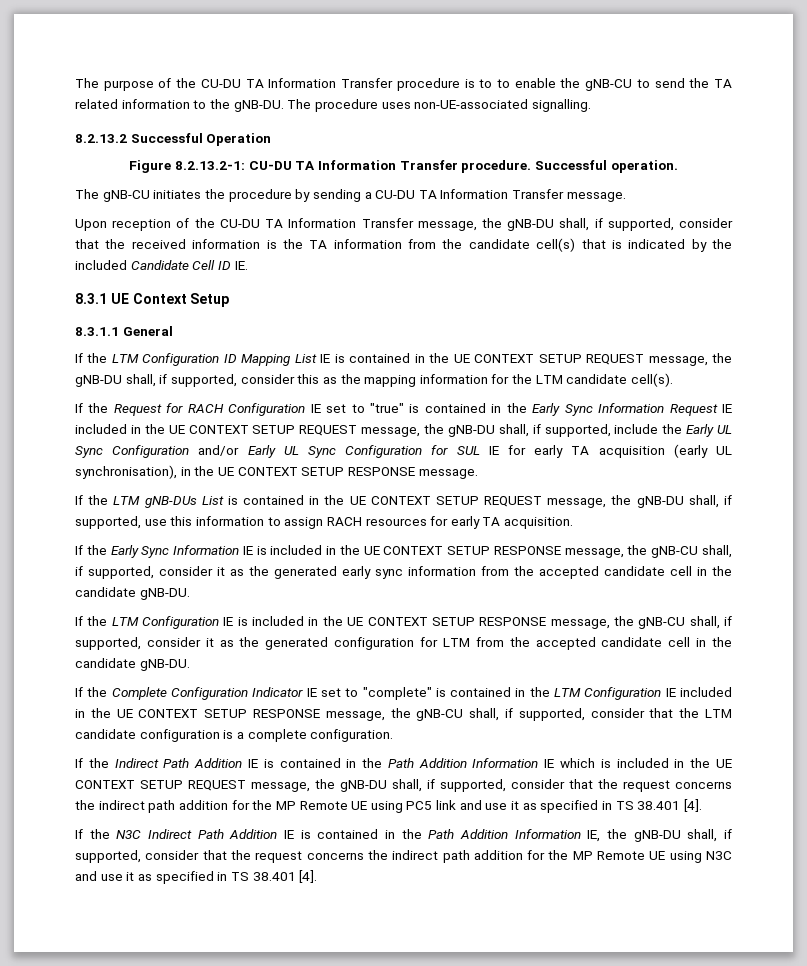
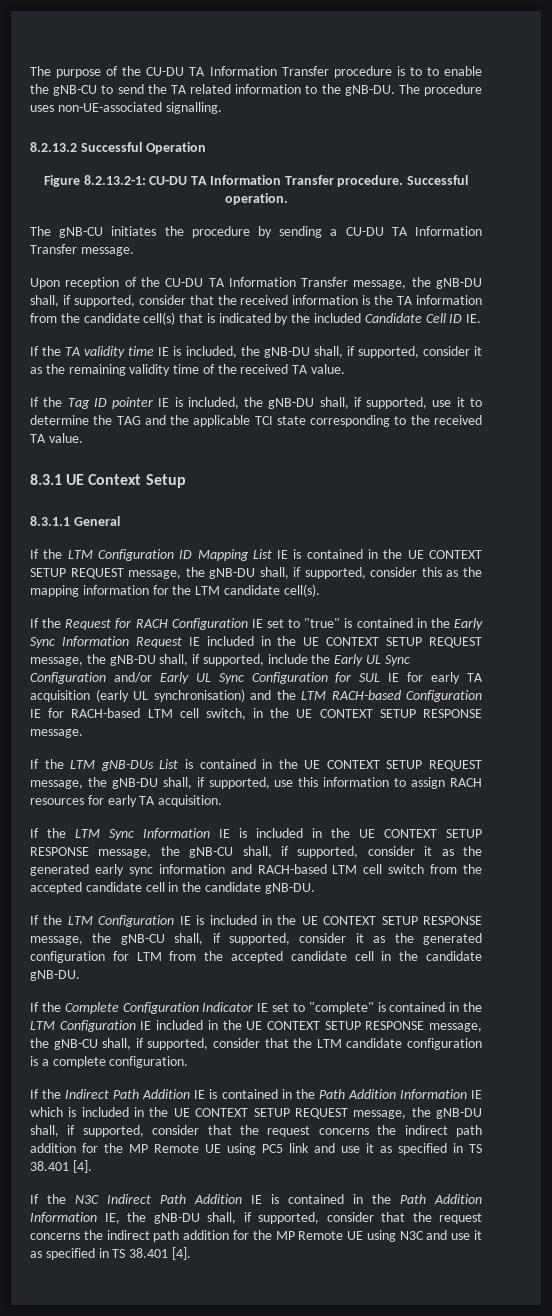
(248, 265) none -> [30,346,482,358] [30,364,346,376] [30,397,482,409] [30,415,482,427] [30,433,83,443] // If the TA validity time IE is included, the gNB-DU shall, if supported, consider it as the remaining validity time of the received TA value. // If the Tag ID pointer IE is included, the gNB-DU shall, if supported, use it to determine the TAG and the applicable TCI state corresponding to the received TA value.
[75,465,177,479] synchronisation), -> [153,689,482,702] [30,708,246,720] synchronisation) and the LTM RACH-based Configuration IE for RACH-based LTM cell switch,
[110,545,139,558] Early -> [75,829,100,838] LTM
(476, 571) none -> [230,864,425,874] and RACH-based LTM cell switch

